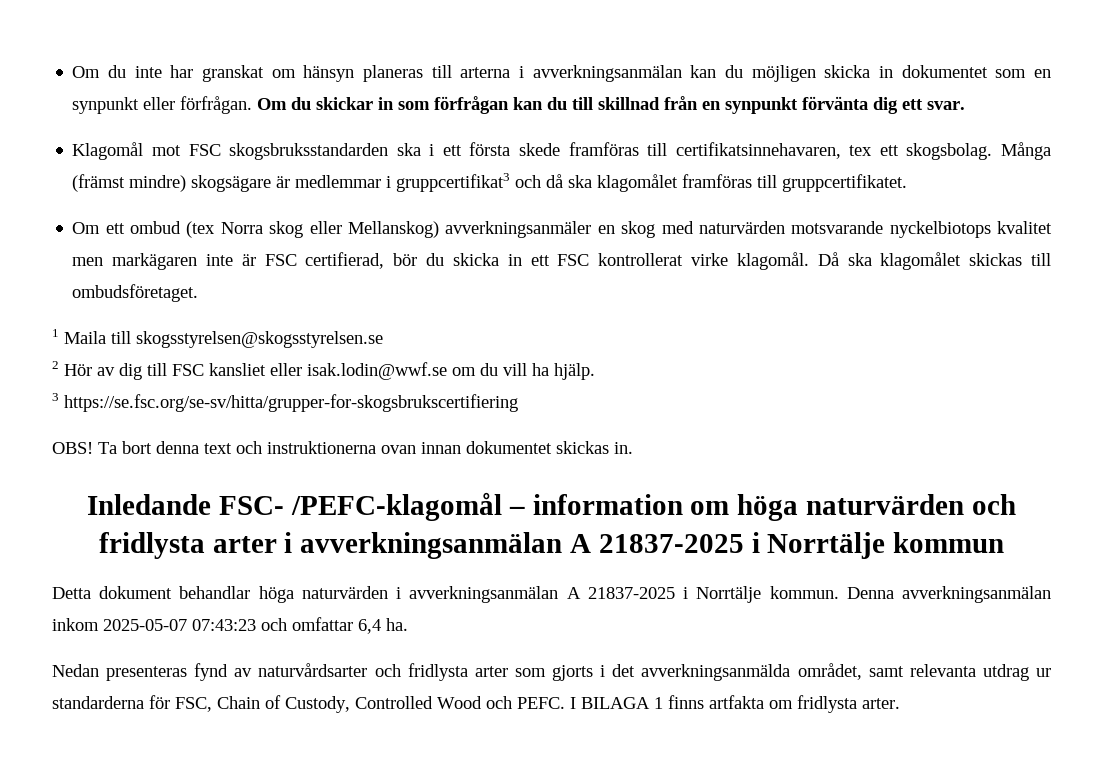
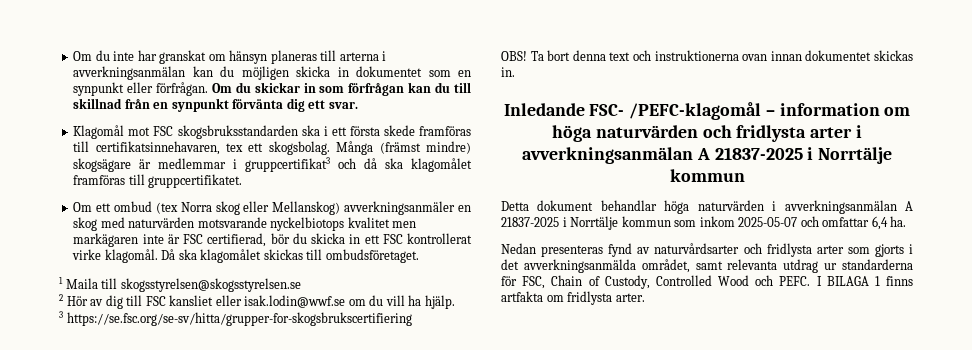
[769,586,1052,603] kommun. Denna avverkningsanmälan -> [621,216,697,227] kommun som
[192,619,256,631] 07:43:23 -> (798, 222) none

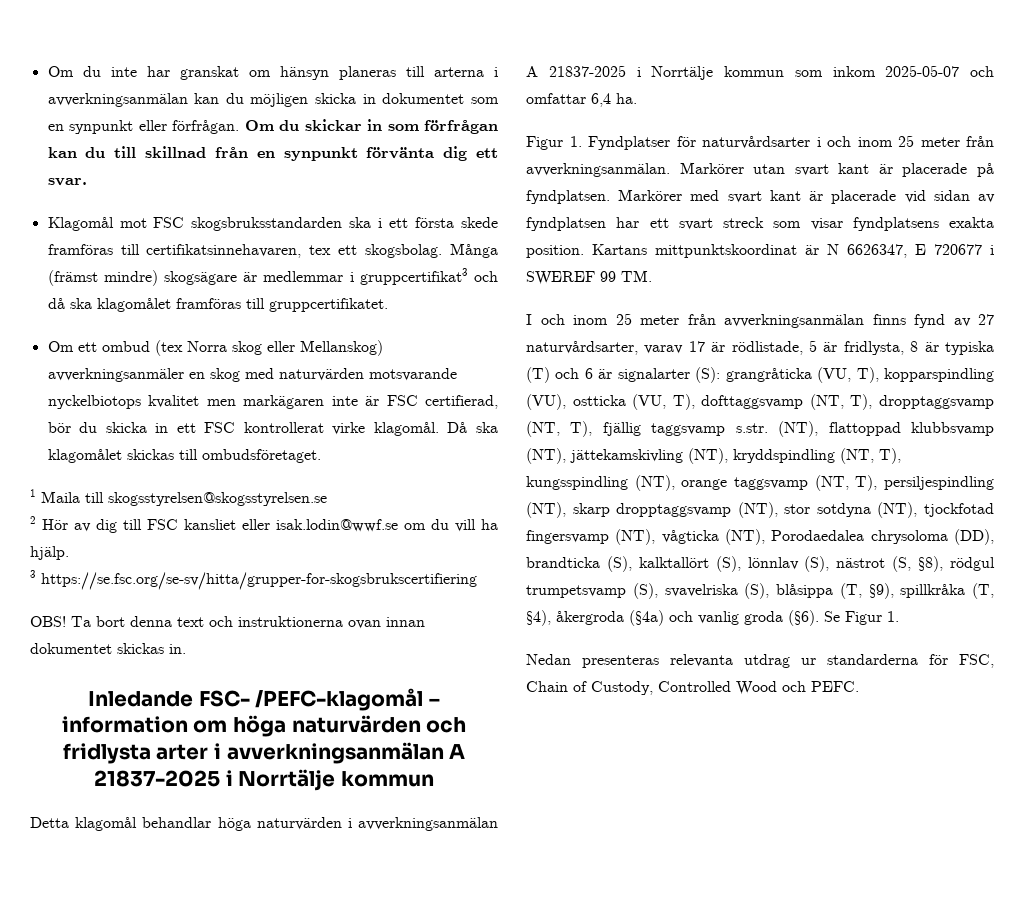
[537,200,594,211] dokument -> [75,817,138,831] klagomål
[501,243,914,257] [501,259,723,273] Nedan presenteras fynd av naturvårdsarter och fridlysta arter som gjorts i det avverkningsanmälda området, samt -> [526,135,994,150] [526,162,994,177] [526,189,995,204] [526,217,994,231] [526,244,994,258] [526,270,652,285] [526,313,994,328] [526,340,994,355] [526,367,994,383] [526,394,994,410] [526,421,994,437] [526,448,901,464] [526,475,994,491] [526,502,994,518] [526,529,994,545] [526,556,996,572] [526,583,994,599] [526,610,899,626] [526,654,659,668] Figur 1. Fyndplatser för naturvårdsarter i och inom 25 meter från avverkningsanmälan. Markörer utan svart kant är placerade på fyndplatsen. Markörer med svart kant är placerade vid sidan av fyndplatsen har ett svart streck som visar fyndplatsens exakta position. Kartans mittpunktskoordinat är N 6626347, E 720677 i SWEREF 99 TM. // I och inom 25 meter från avverkningsanmälan finns fynd av 27 naturvårdsarter, varav 17 är rödlistade, 5 är fridlysta, 8 är typiska (T) och 6 är signalarter (S): grangråticka (VU, T), kopparspindling (VU), ostticka (VU, T), dofttaggsvamp (NT, T), dropptaggsvamp (NT, T), fjällig taggsvamp s.str. (NT), flattoppad klubbsvamp (NT), jättekamskivling (NT), kryddspindling (NT, T), kungsspindling (NT), orange taggsvamp (NT, T), persiljespindling (NT), skarp dropptaggsvamp (NT), stor sotdyna (NT), tjockfotad fingersvamp (NT), vågticka (NT), Porodaedalea chrysoloma (DD), brandticka (S), kalktallört (S), lönnlav (S), nästrot (S, §8), rödgul trumpetsvamp (S), svavelriska (S), blåsippa (T, §9), spillkråka (T, §4), åkergroda (§4a) och vanlig groda (§6). Se Figur 1. // Nedan presenteras
[816,276,913,286] [501,291,645,305] I BILAGA 1 finns artfakta om fridlysta arter. -> (859, 686) none

